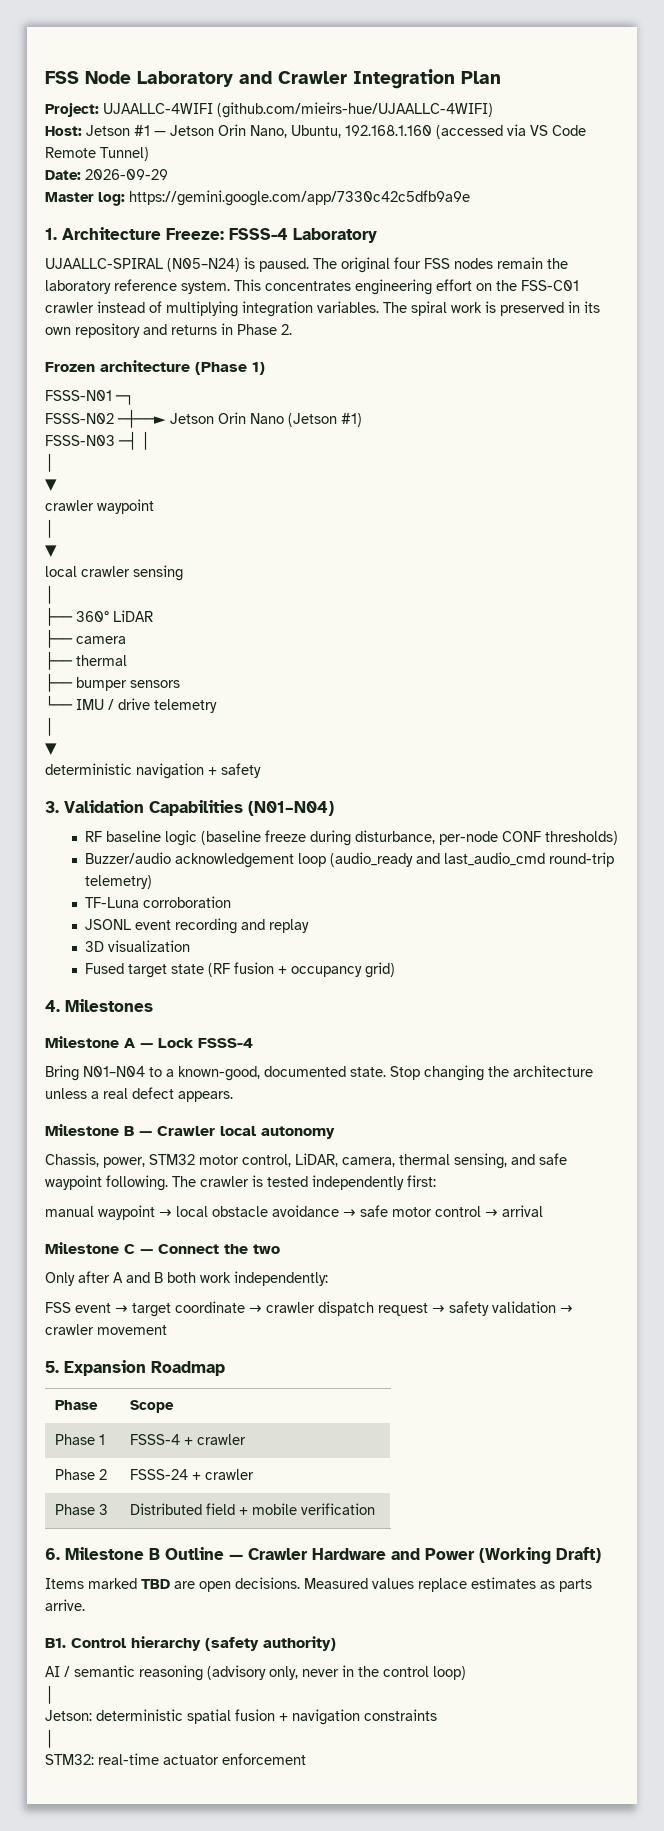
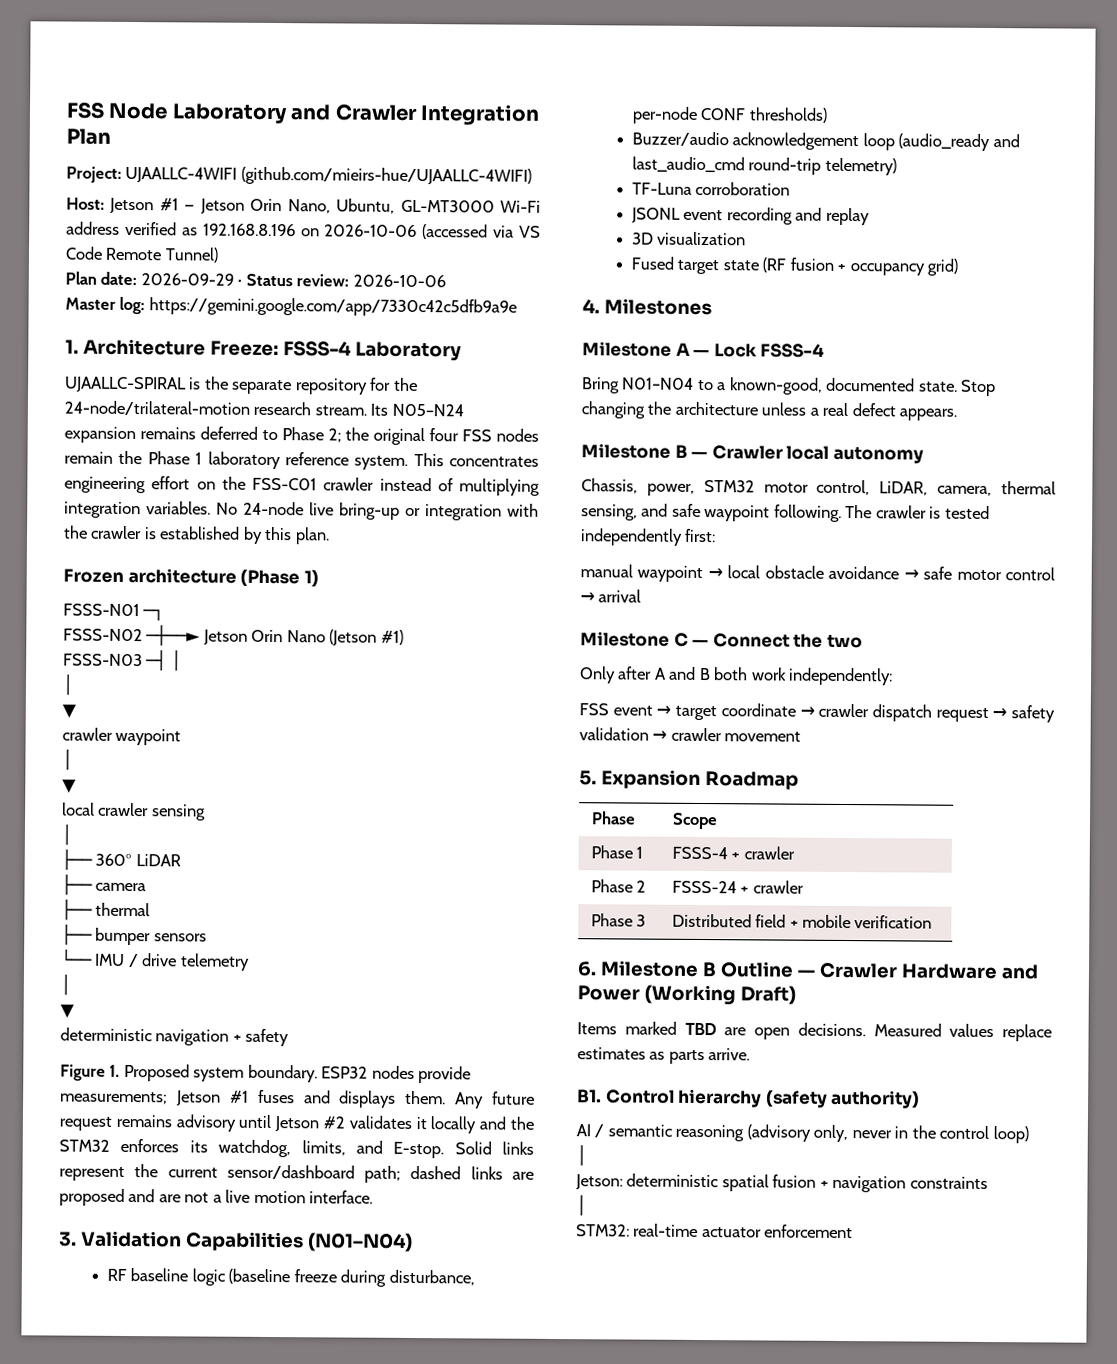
[345,125,432,136] 192.168.1.160 -> [400,199,541,213] [66,221,418,238] GL-MT3000 Wi-Fi address verified as 192.168.8.196 on 2026-10-06
[45,170,81,180] Date: -> [65,271,138,286] Plan date:
(168, 174) none -> [237,273,446,288] · Status review: 2026-10-06
[167,257,337,272] (N05–N24) is paused. The -> [189,376,418,395] [64,400,464,417] [64,426,370,444] is the separate repository for the 24-node/trilateral-motion research stream. Its N05–N24 expansion remains deferred to Phase 2; the
(568, 263) none -> [147,451,203,465] Phase 1
[383,301,600,316] [45,323,292,338] The spiral work is preserved in its own repository and returns in Phase 2. -> [216,501,539,521] [63,525,330,545] No 24-node live bring-up or integration with the crawler is established by this plan.
(261, 770) none -> [60,1063,472,1084] [60,1089,535,1109] [59,1114,535,1134] [59,1138,534,1159] [59,1164,534,1183] [59,1188,374,1206] // Figure 1. Proposed system boundary. ESP32 nodes provide measurements; Jetson #1 fuses and displays them. Any future request remains advisory until Jetson #2 validates it locally and the STM32 enforces its watchdog, limits, and E-stop. Solid links represent the current sensor/dashboard path; dashed links are proposed and are not a live motion interface.

